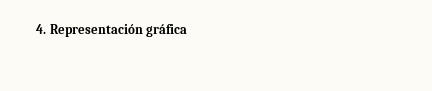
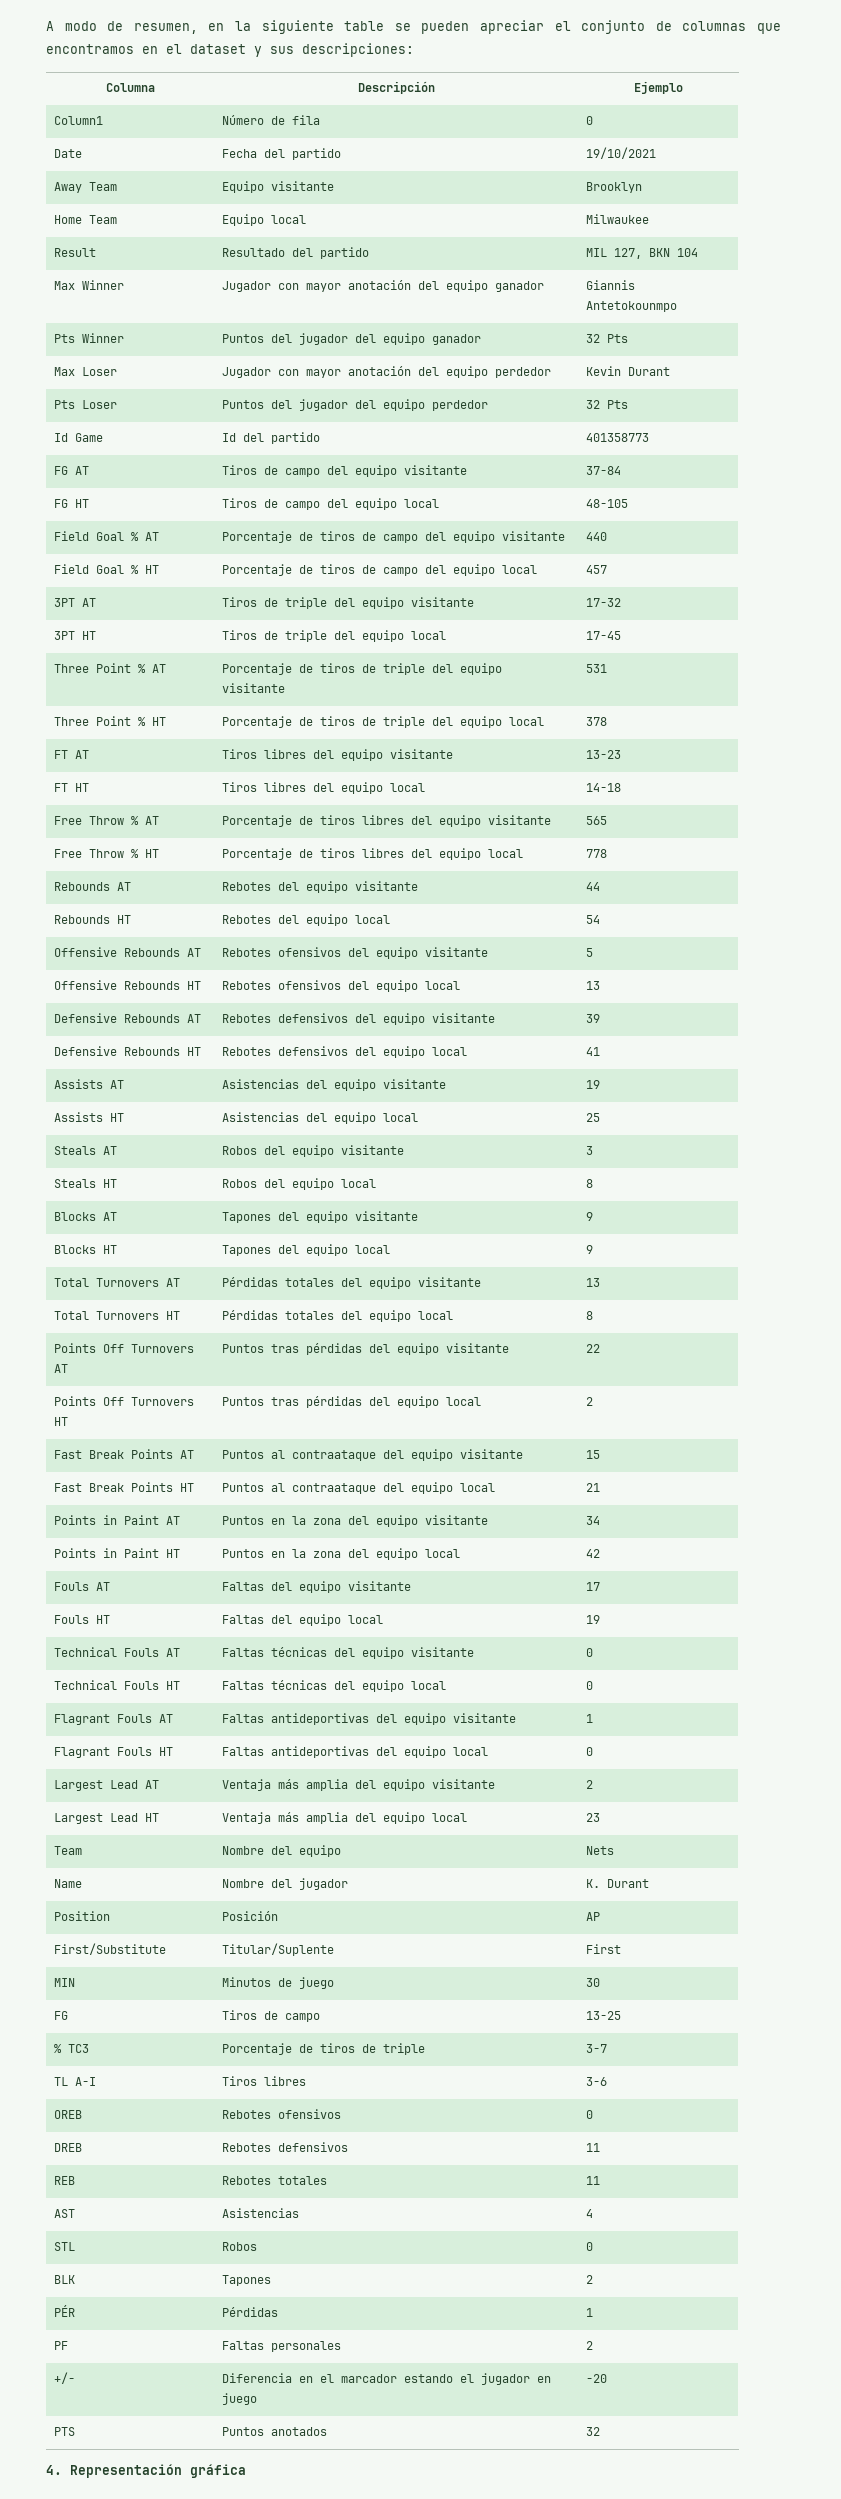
(36, 29) none -> [46,20,782,34] [46,43,414,57] [106,83,155,92] [358,81,436,94] [634,81,683,94] [53,116,103,125] [221,115,320,125] [585,116,593,125] [53,149,82,158] [221,148,341,160] [585,147,656,159] [53,182,117,193] [221,181,334,193] [585,182,642,193] [53,215,117,224] [221,214,306,226] [585,214,649,224] [53,248,96,257] [221,247,369,259] [585,248,698,259] [53,280,124,290] [221,280,544,292] [585,280,635,290] [585,301,677,312] [53,333,124,343] [221,333,481,345] [585,334,628,343] [53,367,117,376] [221,366,551,378] [585,366,670,376] [53,400,117,409] [221,399,488,411] [585,400,628,409] [53,433,103,442] [221,432,320,444] [585,433,649,442] [53,466,89,475] [221,465,467,477] [585,466,621,475] [53,499,89,508] [221,498,439,510] [585,499,628,508] [53,531,159,541] [221,531,565,543] [585,532,607,541] [53,564,159,574] [221,564,537,576] [585,565,607,574] [53,598,96,607] [221,597,474,609] [585,598,621,607] [53,631,96,640] [221,630,446,642] [585,631,621,640] [53,663,166,673] [221,663,502,675] [221,683,285,693] [585,664,607,673] [53,716,166,726] [221,716,544,728] [585,717,607,726] [53,750,89,759] [221,749,453,761] [585,750,621,759] [53,783,89,792] [221,782,425,794] [585,783,621,792] [53,816,159,825] [221,815,551,827] [585,816,607,825] [53,849,159,858] [221,848,523,860] [585,849,607,858] [53,882,131,891] [221,881,418,893] [585,882,600,891] [53,915,131,924] [221,914,390,926] [585,915,600,924] [53,947,201,957] [221,947,488,959] [585,948,593,957] [53,980,201,990] [221,980,460,992] [585,981,600,990] [53,1013,201,1023] [221,1013,495,1025] [585,1014,600,1023] [53,1046,201,1056] [221,1046,467,1058] [585,1047,600,1056] [53,1079,124,1089] [221,1079,446,1091] [585,1080,600,1089] [53,1112,124,1122] [221,1112,418,1124] [585,1113,600,1122] [53,1146,117,1155] [221,1145,404,1157] [585,1146,593,1155] [53,1179,117,1188] [221,1178,376,1190] [585,1179,593,1188] [53,1212,117,1221] [221,1211,418,1223] [585,1212,593,1221] [53,1245,117,1254] [221,1244,390,1256] [585,1245,593,1254] [53,1278,180,1287] [221,1277,481,1289] [585,1278,600,1287] [53,1311,180,1320] [221,1310,453,1322] [585,1311,593,1320] [53,1343,194,1353] [53,1364,68,1373] [221,1343,509,1355] [585,1344,600,1353] [53,1396,194,1406] [53,1417,68,1426] [221,1396,481,1408] [585,1397,593,1406] [53,1449,194,1459] [221,1449,523,1461] [585,1450,600,1459] [53,1482,194,1492] [221,1482,495,1494] [585,1483,600,1492] [53,1515,180,1525] [221,1515,488,1527] [585,1516,600,1525] [53,1548,180,1558] [221,1548,460,1560] [585,1549,600,1558] [53,1582,110,1591] [221,1581,411,1593] [585,1582,600,1591] [53,1615,110,1624] [221,1614,383,1626] [585,1615,600,1624] [53,1647,180,1657] [221,1647,474,1659] [585,1648,593,1657] [53,1680,180,1690] [221,1680,446,1692] [585,1681,593,1690] [53,1714,173,1725] [221,1713,516,1725] [585,1714,593,1723] [53,1747,173,1758] [221,1746,488,1758] [585,1747,593,1756] [53,1780,159,1791] [221,1779,495,1791] [585,1780,593,1789] [53,1813,159,1824] [221,1812,467,1824] [585,1813,600,1822] [53,1846,82,1855] [221,1845,341,1857] [585,1846,614,1855] [53,1879,82,1888] [221,1878,348,1890] [585,1879,649,1888] [53,1911,110,1921] [221,1911,278,1921] [585,1912,600,1921] [53,1943,166,1955] [221,1943,334,1956] [585,1944,621,1954] [53,1978,75,1987] [221,1977,334,1989] [585,1978,600,1987] [53,2011,68,2020] [221,2010,320,2022] [585,2011,621,2020] [53,2044,89,2053] [221,2043,425,2055] [585,2044,607,2053] [53,2077,96,2086] [221,2076,306,2086] [585,2077,607,2086] [53,2110,82,2119] [221,2109,341,2119] [585,2110,593,2119] [53,2143,82,2152] [221,2142,348,2152] [585,2143,600,2152] [53,2176,75,2185] [221,2176,327,2185] [585,2176,600,2185] [53,2209,75,2218] [221,2208,299,2218] [585,2209,593,2218] [53,2242,75,2251] [221,2242,257,2251] [585,2242,593,2251] [53,2275,75,2284] [221,2275,271,2286] [585,2275,593,2284] [53,2305,75,2317] [221,2307,278,2317] [585,2308,593,2317] [53,2341,68,2350] [221,2341,341,2352] [585,2341,593,2350] [53,2372,75,2384] [221,2373,551,2385] [221,2393,257,2405] [585,2374,607,2383] [53,2427,75,2436] [221,2427,327,2436] [585,2427,600,2436] A modo de resumen, en la siguiente table se pueden apreciar el conjunto de columnas que encontramos en el dataset y sus descripciones: // Columna | Descripción | Ejemplo // Column1 | Número de fila | 0 // Date | Fecha del partido | 19/10/2021 // Away Team | Equipo visitante | Brooklyn // Home Team | Equipo local | Milwaukee // Result | Resultado del partido | MIL 127, BKN 104 // Max Winner | Jugador con mayor anotación del equipo ganador | Giannis Antetokounmpo // Pts Winner | Puntos del jugador del equipo ganador | 32 Pts // Max Loser | Jugador con mayor anotación del equipo perdedor | Kevin Durant // Pts Loser | Puntos del jugador del equipo perdedor | 32 Pts // Id Game | Id del partido | 401358773 // FG AT | Tiros de campo del equipo visitante | 37-84 // FG HT | Tiros de campo del equipo local | 48-105 // Field Goal % AT | Porcentaje de tiros de campo del equipo visitante | 440 // Field Goal % HT | Porcentaje de tiros de campo del equipo local | 457 // 3PT AT | Tiros de triple del equipo visitante | 17-32 // 3PT HT | Tiros de triple del equipo local | 17-45 // Three Point % AT | Porcentaje de tiros de triple del equipo visitante | 531 // Three Point % HT | Porcentaje de tiros de triple del equipo local | 378 // FT AT | Tiros libres del equipo visitante | 13-23 // FT HT | Tiros libres del equipo local | 14-18 // Free Throw % AT | Porcentaje de tiros libres del equipo visitante | 565 // Free Throw % HT | Porcentaje de tiros libres del equipo local | 778 // Rebounds AT | Rebotes del equipo visitante | 44 // Rebounds HT | Rebotes del equipo local | 54 // Offensive Rebounds AT | Rebotes ofensivos del equipo visitante | 5 // Offensive Rebounds HT | Rebotes ofensivos del equipo local | 13 // Defensive Rebounds AT | Rebotes defensivos del equipo visitante | 39 // Defensive Rebounds HT | Rebotes defensivos del equipo local | 41 // Assists AT | Asistencias del equipo visitante | 19 // Assists HT | Asistencias del equipo local | 25 // Steals AT | Robos del equipo visitante | 3 // Steals HT | Robos del equipo local | 8 // Blocks AT | Tapones del equipo visitante | 9 // Blocks HT | Tapones del equipo local | 9 // Total Turnovers AT | Pérdidas totales del equipo visitante | 13 // Total Turnovers HT | Pérdidas totales del equipo local | 8 // Points Off Turnovers AT | Puntos tras pérdidas del equipo visitante | 22 // Points Off Turnovers HT | Puntos tras pérdidas del equipo local | 2 // Fast Break Points AT | Puntos al contraataque del equipo visitante | 15 // Fast Break Points HT | Puntos al contraataque del equipo local | 21 // Points in Paint AT | Puntos en la zona del equipo visitante | 34 // Points in Paint HT | Puntos en la zona del equipo local | 42 // Fouls AT | Faltas del equipo visitante | 17 // Fouls HT | Faltas del equipo local | 19 // Technical Fouls AT | Faltas técnicas del equipo visitante | 0 // Technical Fouls HT | Faltas técnicas del equipo local | 0 // Flagrant Fouls AT | Faltas antideportivas del equipo visitante | 1 // Flagrant Fouls HT | Faltas antideportivas del equipo local | 0 // Largest Lead AT | Ventaja más amplia del equipo visitante | 2 // Largest Lead HT | Ventaja más amplia del equipo local | 23 // Team | Nombre del equipo | Nets // Name | Nombre del jugador | K. Durant // Position | Posición | AP // First/Substitute | Titular/Suplente | First // MIN | Minutos de juego | 30 // FG | Tiros de campo | 13-25 // % TC3 | Porcentaje de tiros de triple | 3-7 // TL A-I | Tiros libres | 3-6 // OREB | Rebotes ofensivos | 0 // DREB | Rebotes defensivos | 11 // REB | Rebotes totales | 11 // AST | Asistencias | 4 // STL | Robos | 0 // BLK | Tapones | 2 // PÉR | Pérdidas | 1 // PF | Faltas personales | 2 // +/- | Diferencia en el marcador estando el jugador en juego | -20 // PTS | Puntos anotados | 32 //

